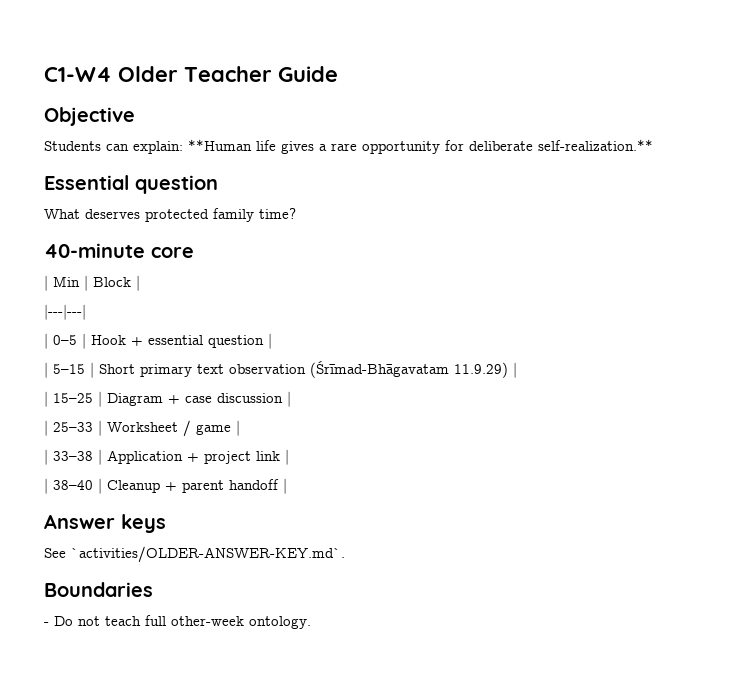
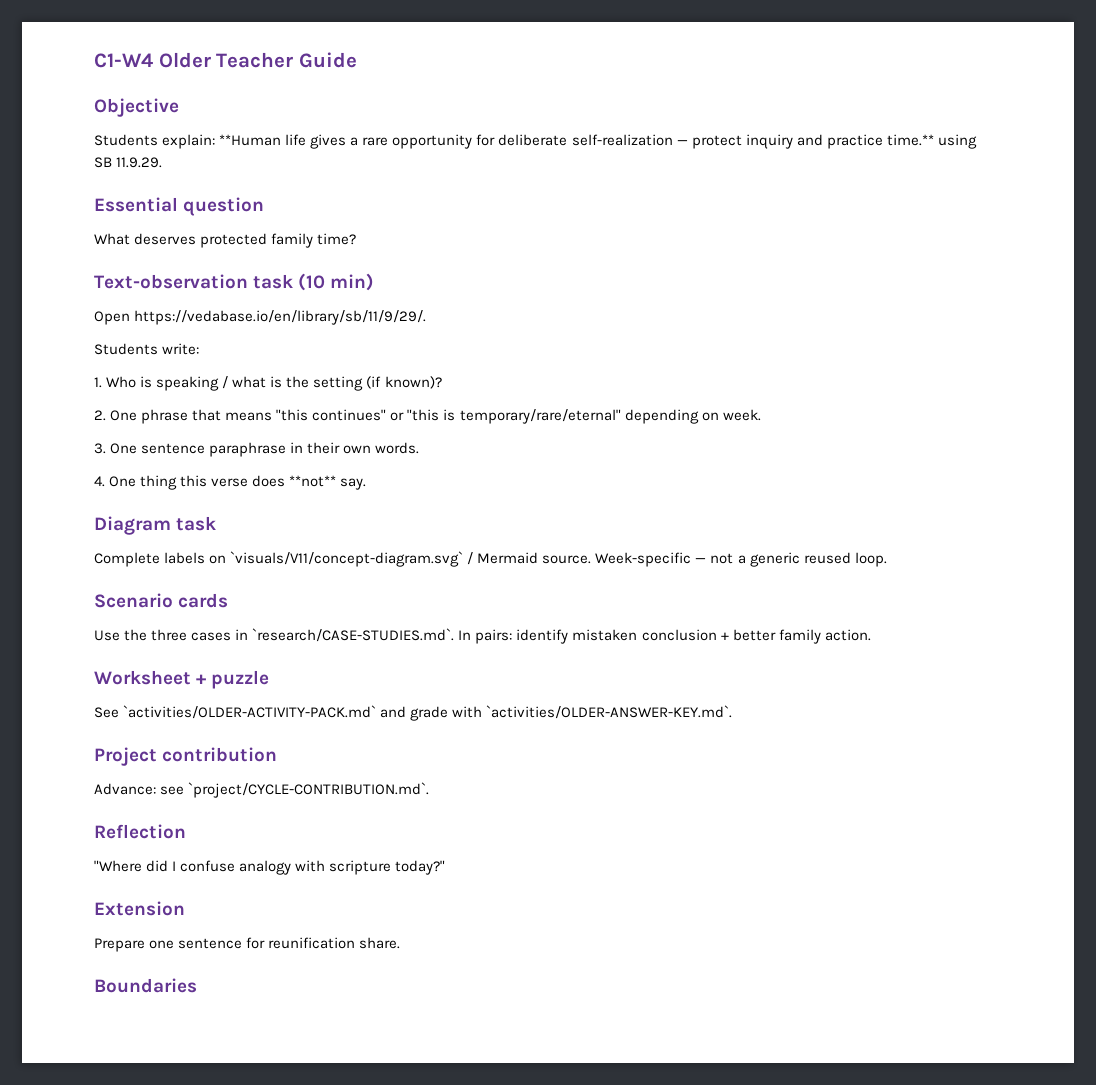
[106,144,129,151] can -> (158, 140) none
[538,139,653,151] self-realization.** -> [571,134,977,149] [94,157,163,168] self-realization — protect inquiry and practice time.** using SB 11.9.29.
[44,243,194,258] [44,275,140,291] [44,304,86,320] [44,333,272,349] [44,361,517,378] [44,391,291,407] [44,420,240,437] [44,449,289,465] [44,478,287,494] [44,514,166,533] [44,546,345,563] [44,582,153,597] [44,615,311,629] 40-minute core // | Min | Block | // |---|---| // | 0–5 | Hook + essential question | // | 5–15 | Short primary text observation (Śrīmad-Bhāgavatam 11.9.29) | // | 15–25 | Diagram + case discussion | // | 25–33 | Worksheet / game | // | 33–38 | Application + project link | // | 38–40 | Cleanup + parent handoff | // Answer keys // See `activities/OLDER-ANSWER-KEY.md`. // Boundaries // - Do not teach full other-week ontology. -> [94,273,375,291] [94,310,427,325] [94,343,200,355] [94,376,442,391] [94,409,761,424] [94,442,420,457] [94,475,367,490] [94,516,217,535] [94,551,887,567] [94,593,229,608] [94,628,871,644] [94,670,270,689] [94,705,733,721] [94,747,278,766] [94,782,430,798] [94,824,186,839] [94,860,446,875] [94,901,185,916] [94,937,401,952] [94,978,197,993] Text-observation task (10 min) // Open https://vedabase.io/en/library/sb/11/9/29/. // Students write: // 1. Who is speaking / what is the setting (if known)? // 2. One phrase that means "this continues" or "this is temporary/rare/eternal" depending on week. // 3. One sentence paraphrase in their own words. // 4. One thing this verse does **not** say. // Diagram task // Complete labels on `visuals/V11/concept-diagram.svg` / Mermaid source. Week-specific — not a generic reused loop. // Scenario cards // Use the three cases in `research/CASE-STUDIES.md`. In pairs: identify mistaken conclusion + better family action. // Worksheet + puzzle // See `activities/OLDER-ACTIVITY-PACK.md` and grade with `activities/OLDER-ANSWER-KEY.md`. // Project contribution // Advance: see `project/CYCLE-CONTRIBUTION.md`. // Reflection // "Where did I confuse analogy with scripture today?" // Extension // Prepare one sentence for reunification share. // Boundaries

